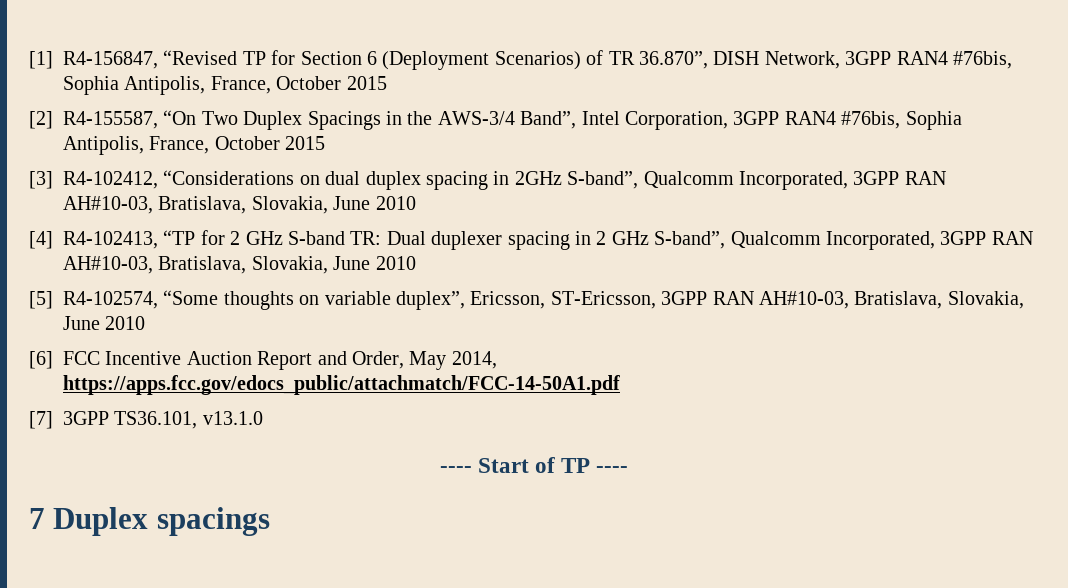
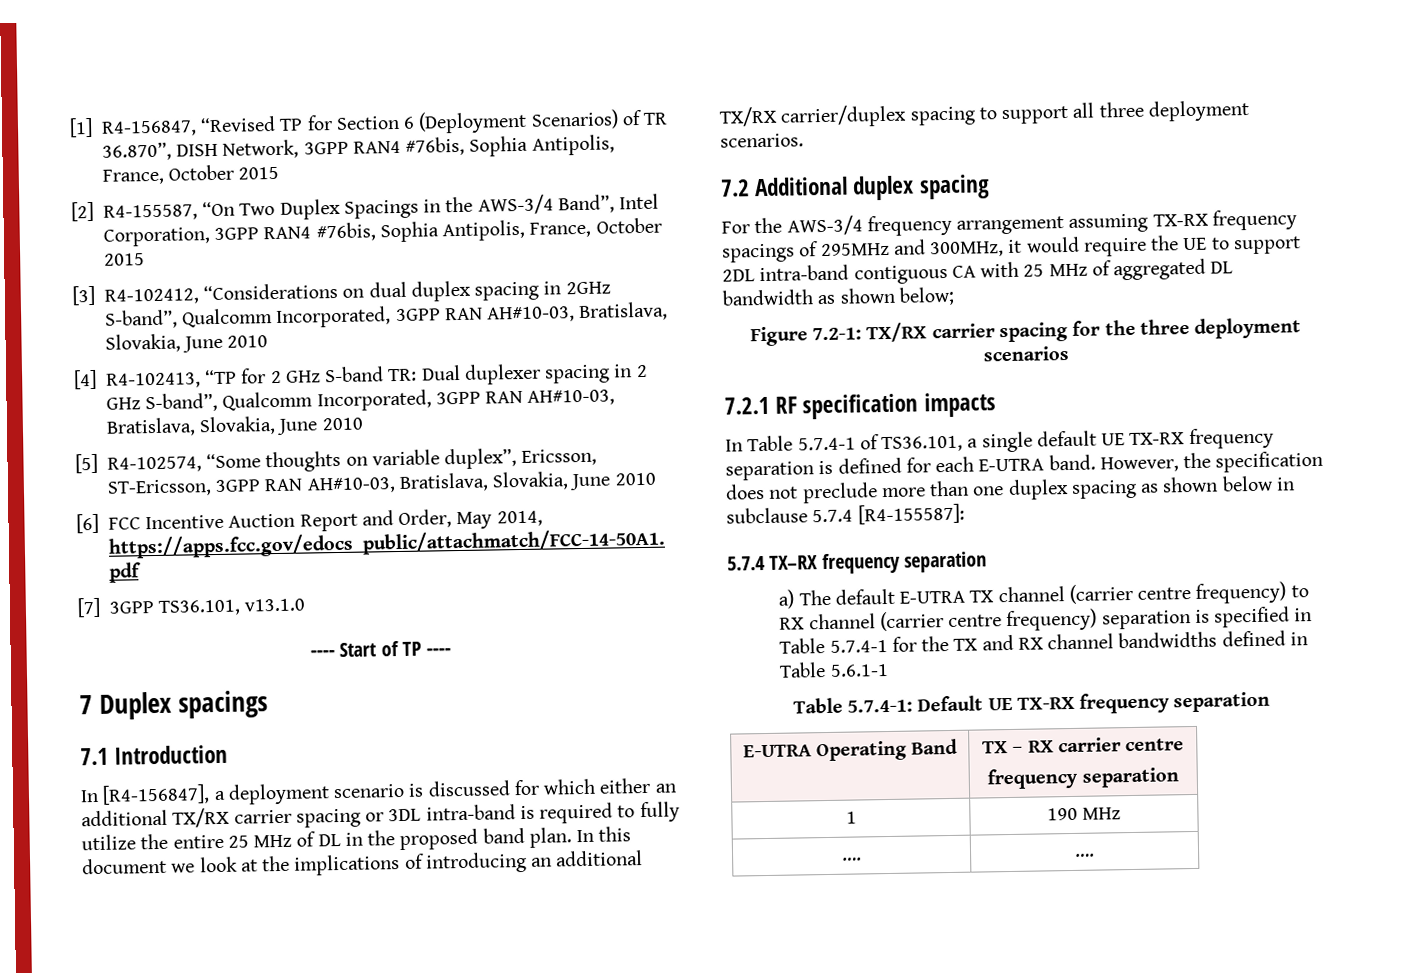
(270, 521) none -> [80,744,229,766] [80,777,677,805] [81,801,680,828] [81,826,632,851] [82,850,644,876] [719,99,1250,128] [720,133,804,148] [720,174,990,201] [721,209,1297,237] [722,235,1301,263] [722,258,1234,285] [722,286,955,306] [749,317,1302,347] [982,345,1069,362] [724,392,996,420] [725,427,1274,453] [725,450,1324,481] [725,475,1295,504] [726,503,965,525] [727,551,988,575] [778,581,1309,609] [779,606,1313,632] [779,630,1308,654] [779,662,889,678] [792,691,1271,714] [742,738,959,762] [981,737,1185,754] [987,767,1179,790] [845,811,857,824] [1046,807,1122,821] [842,857,862,861] [1075,853,1095,857] // 7.1 Introduction // In [R4-156847], a deployment scenario is discussed for which either an additional TX/RX carrier spacing or 3DL intra-band is required to fully utilize the entire 25 MHz of DL in the proposed band plan. In this document we look at the implications of introducing an additional TX/RX carrier/duplex spacing to support all three deployment scenarios. // 7.2 Additional duplex spacing // For the AWS-3/4 frequency arrangement assuming TX-RX frequency spacings of 295MHz and 300MHz, it would require the UE to support 2DL intra-band contiguous CA with 25 MHz of aggregated DL bandwidth as shown below; // Figure 7.2-1: TX/RX carrier spacing for the three deployment scenarios // 7.2.1 RF specification impacts // In Table 5.7.4-1 of TS36.101, a single default UE TX-RX frequency separation is defined for each E-UTRA band. However, the specification does not preclude more than one duplex spacing as shown below in subclause 5.7.4 [R4-155587]: // 5.7.4 TX–RX frequency separation // a) The default E-UTRA TX channel (carrier centre frequency) to RX channel (carrier centre frequency) separation is specified in Table 5.7.4-1 for the TX and RX channel bandwidths defined in Table 5.6.1-1 // Table 5.7.4-1: Default UE TX-RX frequency separation // E-UTRA Operating Band | TX – RX carrier centre // frequency separation // 1 | 190 MHz // …. | ….

